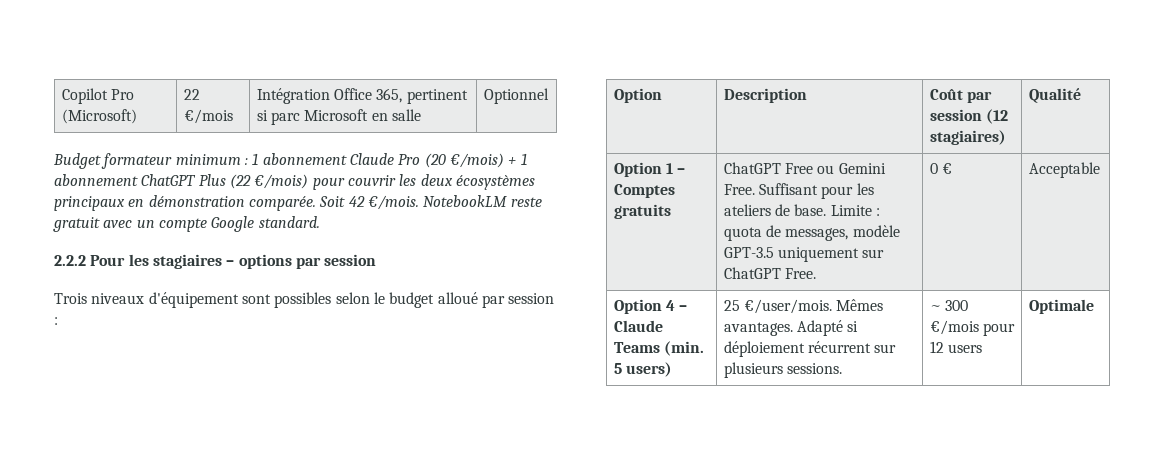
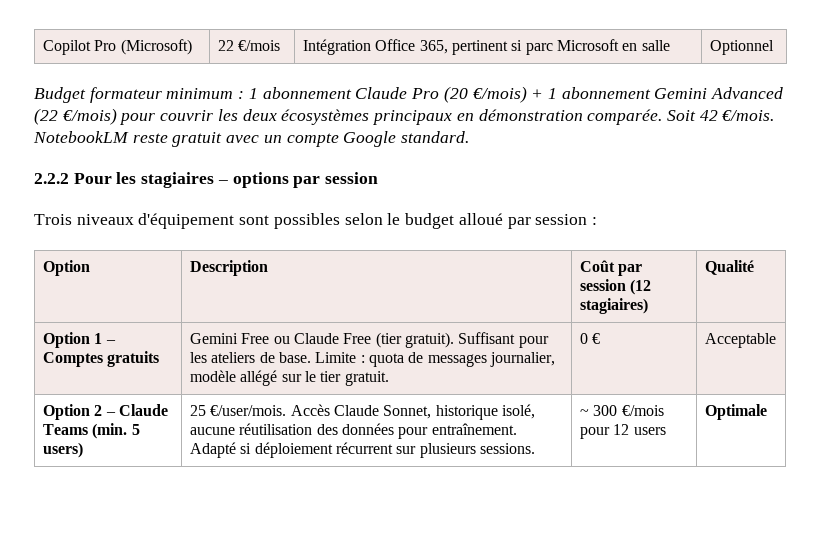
[141,174,226,186] ChatGPT Plus -> [654,87,784,99] Gemini Advanced
[723,162,781,174] ChatGPT -> [189,333,238,344] Gemini
[838,163,886,174] [723,184,755,195] Gemini Free. -> [293,332,454,348] Claude Free (tier gratuit).
[785,225,900,241] [723,247,885,262] [723,267,816,279] messages, modèle GPT-3.5 uniquement sur ChatGPT Free. -> [427,352,555,367] [189,370,389,386] messages journalier, modèle allégé sur le tier gratuit.
[665,300,675,311] 4 -> [94,405,103,416] 2
[836,299,884,311] [723,322,793,336] Mêmes avantages. -> [290,404,535,420] [189,423,517,439] Accès Claude Sonnet, historique isolé, aucune réutilisation des données pour entraînement.

